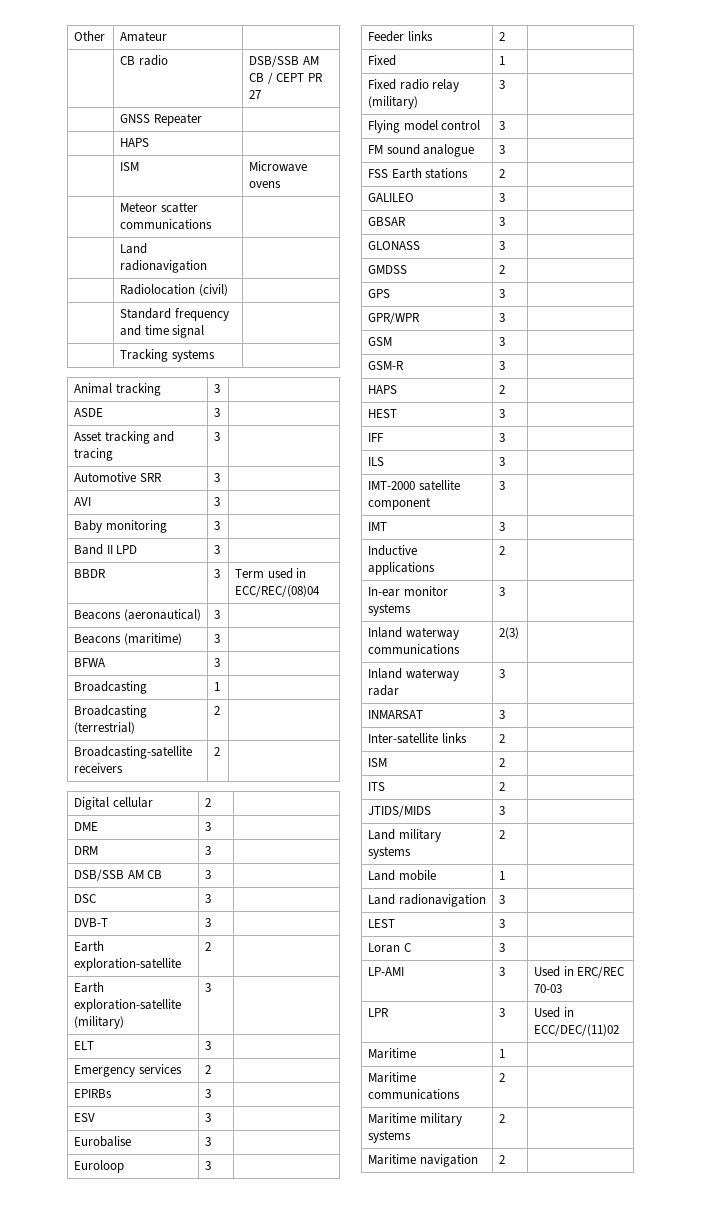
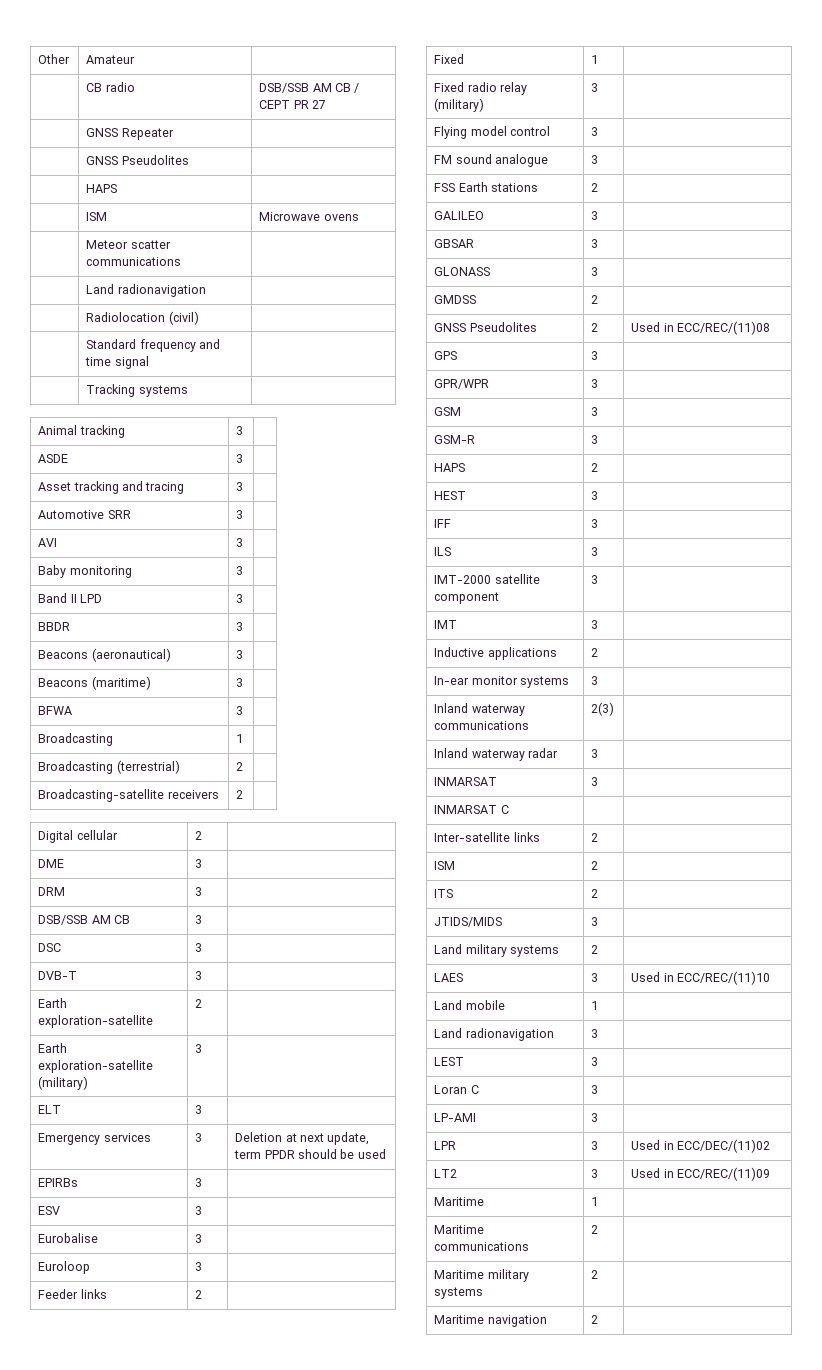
(202, 119) none -> [86,155,189,165] // | GNSS Pseudolites |
[235,568,307,579] [235,585,321,597] Term used in ECC/REC/(08)04 -> (244, 626) none
[205,1065,212,1074] 2 | -> [195,1133,203,1142] [235,1132,370,1145] [234,1149,386,1159] 3 | Deletion at next update, term PPDR should be used
(506, 269) none -> [434,322,537,332] [591,323,599,332] [631,321,771,335] // GNSS Pseudolites | 2 | Used in ECC/REC/(11)08
(506, 714) none -> [434,805,509,814] // INMARSAT C | |
(506, 834) none -> [434,973,464,982] [591,973,599,982] [631,971,771,985] // LAES | 3 | Used in ECC/REC/(11)10
[534,966,625,978] [534,984,563,993] Used in ERC/REC 70-03 -> (599, 1117) none
(620, 1030) none -> [434,1169,458,1178] [591,1169,599,1178] [631,1167,771,1181] // LT2 | 3 | Used in ECC/REC/(11)09

